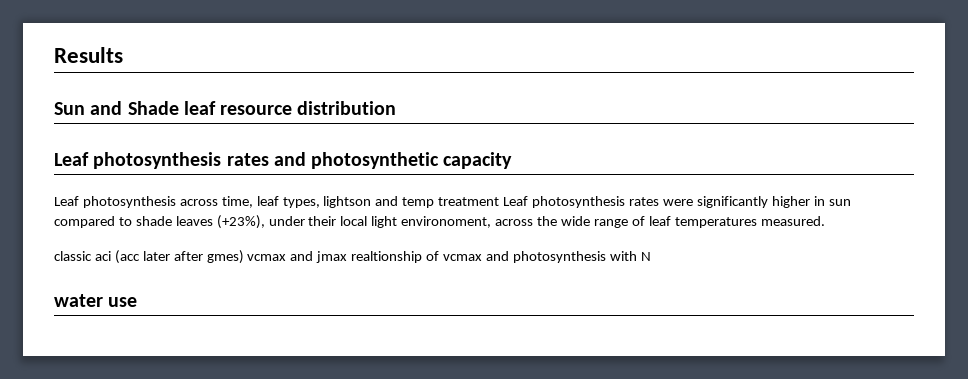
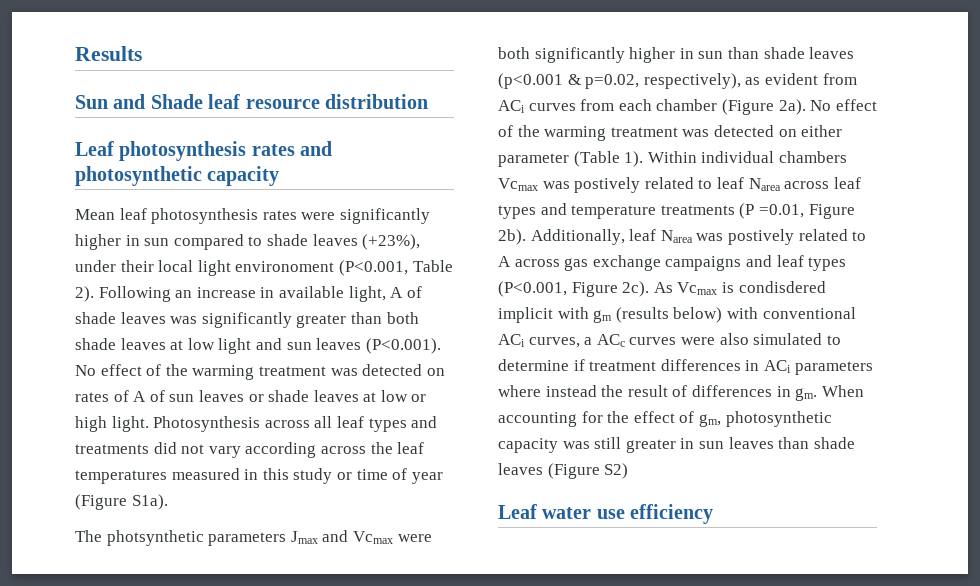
[54,196,529,208] Leaf photosynthesis across time, leaf types, lightson and temp treatment Leaf -> [75,208,147,220] Mean leaf
[401,216,825,228] [54,250,651,264] environoment, across the wide range of leaf temperatures measured. // classic aci (acc later after gmes) vcmax and jmax realtionship of vcmax and photosynthesis with N // -> [235,260,453,276] [75,286,422,302] [75,312,419,328] [75,338,441,354] [75,364,445,380] [75,390,427,402] [75,416,438,432] [75,442,425,458] [75,468,443,484] [75,494,168,510] [75,530,432,546] [498,47,855,63] [498,73,857,89] [498,99,877,115] [498,125,843,141] [498,151,847,167] [498,177,861,193] [498,203,855,219] [498,229,867,245] [498,255,847,271] [498,281,826,297] [498,307,856,323] [498,333,841,348] [498,359,873,375] [498,385,864,401] [498,411,832,427] [498,437,855,453] [498,463,629,479] [498,504,537,519] environoment (P<0.001, Table 2). Following an increase in available light, A of shade leaves was significantly greater than both shade leaves at low light and sun leaves (P<0.001). No effect of the warming treatment was detected on rates of A of sun leaves or shade leaves at low or high light. Photosynthesis across all leaf types and treatments did not vary according across the leaf temperatures measured in this study or time of year (Figure S1a). // The photsynthetic parameters Jmax and Vcmax were both significantly higher in sun than shade leaves (p<0.001 & p=0.02, respectively), as evident from ACi curves from each chamber (Figure 2a). No effect of the warming treatment was detected on either parameter (Table 1). Within individual chambers Vcmax was postively related to leaf Narea across leaf types and temperature treatments (P =0.01, Figure 2b). Additionally, leaf Narea was postively related to A across gas exchange campaigns and leaf types (P<0.001, Figure 2c). As Vcmax is condisdered implicit with gm (results below) with conventional ACi curves, a ACc curves were also simulated to determine if treatment differences in ACi parameters where instead the result of differences in gm. When accounting for the effect of gm, photosynthetic capacity was still greater in sun leaves than shade leaves (Figure S2) // Leaf
(138, 302) none -> [630,504,714,524] efficiency

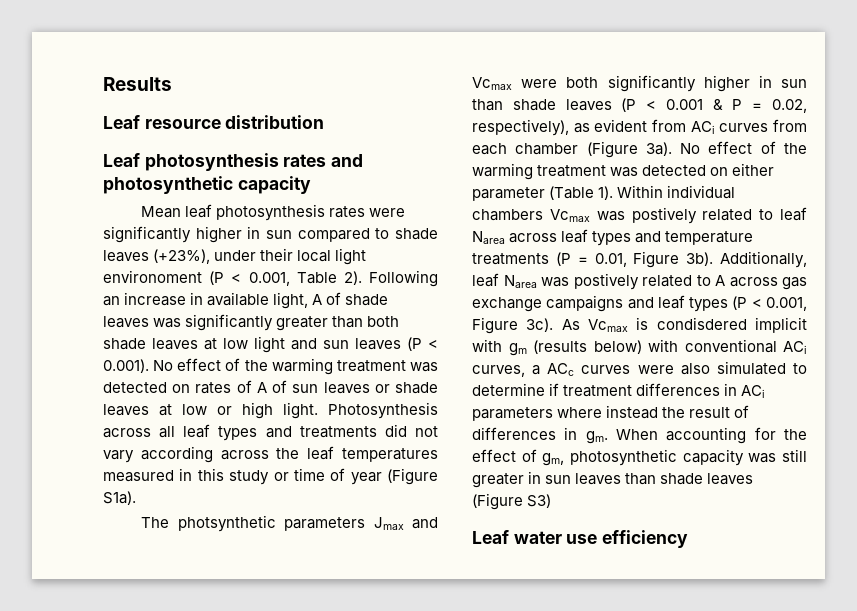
[75,94,241,109] Sun and Shade leaf -> [103,115,140,129] Leaf
[338,260,408,276] (P<0.001, -> [209,271,290,286] (P < 0.001,
[365,338,441,354] (P<0.001). -> [407,337,438,351] [103,359,149,373] (P < 0.001).
[498,73,640,89] (p<0.001 & p=0.02, -> [621,98,807,113] (P < 0.001 & P = 0.02,
[778,99,806,115] 2a). -> [645,142,672,156] 3a).
[758,204,855,219] [498,229,526,245] =0.01, Figure 2b). -> [577,251,714,268] = 0.01, Figure 3b).
[498,281,650,297] (P<0.001, Figure 2c). -> [732,296,807,311] [472,317,554,334] (P < 0.001, Figure 3c).
[604,463,629,479] S2) -> [527,494,552,508] S3)

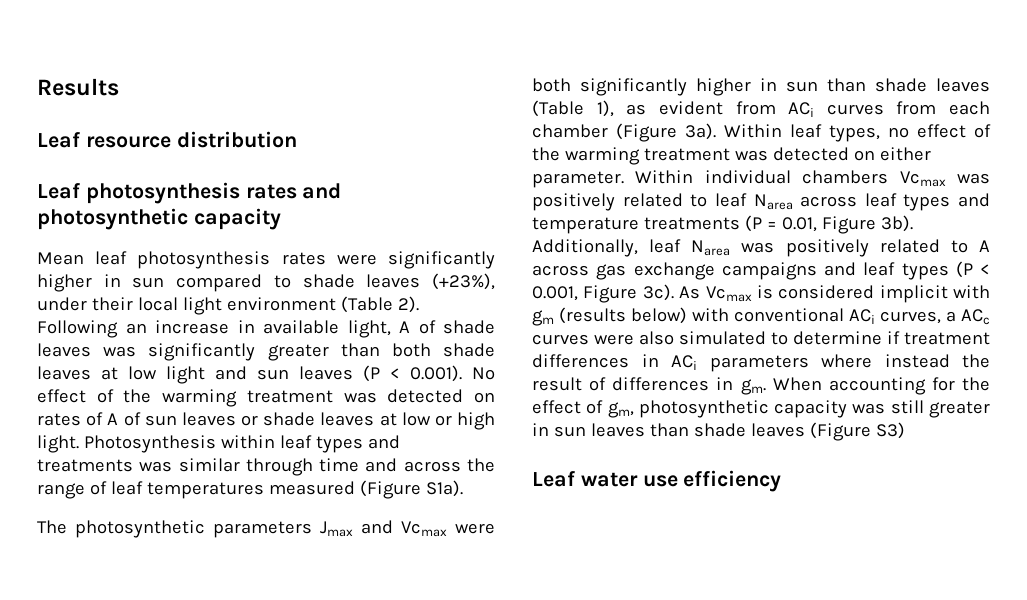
[103,270,337,286] environoment (P < 0.001, Table -> [226,296,393,313] environment (Table
[103,426,176,438] across all -> [220,435,275,449] within
[384,424,438,437] [103,446,438,463] [103,468,382,485] did not vary according across the leaf temperatures measured in this study or time of year -> [139,458,495,476] [37,481,355,499] was similar through time and across the range of leaf temperatures measured
[177,515,276,532] photsynthetic -> [75,520,205,538] photosynthetic
[621,98,807,113] [472,119,569,136] (P < 0.001 & P = 0.02, respectively), -> [532,100,614,117] (Table 1),
[680,143,701,154] No -> [724,124,909,142] Within leaf types, no
[472,186,614,201] parameter (Table 1). -> [532,171,624,188] parameter.
[631,207,697,224] postively -> [532,193,615,211] positively
[573,273,639,290] postively -> [785,239,869,257] positively
[656,317,747,330] condisdered -> [778,285,875,299] considered

